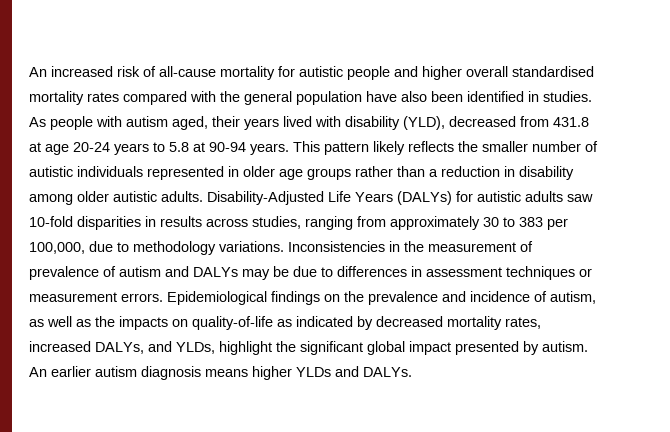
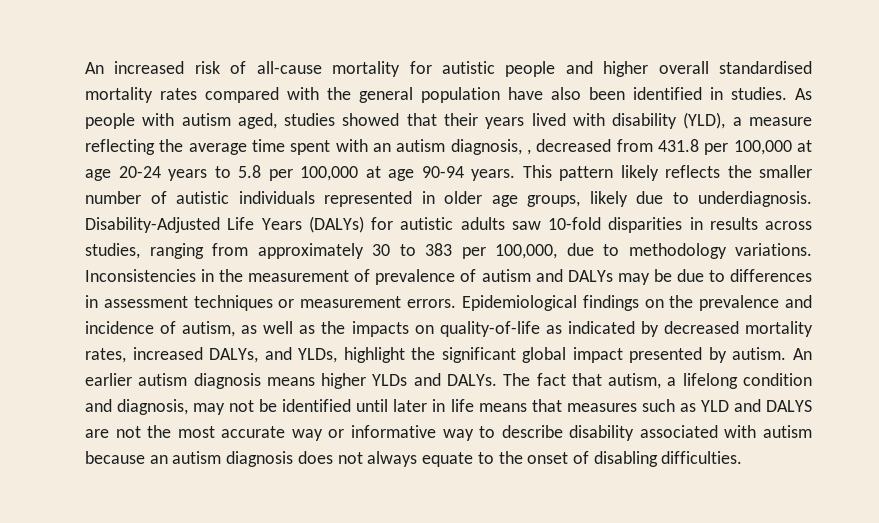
(208, 123) none -> [284,113,437,126] studies showed that
(445, 123) none -> [732,117,813,126] [85,139,531,155] a measure reflecting the average time spent with an autism diagnosis, ,
(589, 122) none -> [704,140,792,155] per 100,000
[193,142,205,152] at -> [268,166,414,181] per 100,000 at age
[307,166,574,180] [29,191,203,205] groups rather than a reduction in disability among older autistic adults. -> [527,191,812,207] groups, likely due to underdiagnosis.
(412, 372) none -> [503,373,813,389] [85,399,812,415] [85,425,812,441] [85,451,743,467] The fact that autism, a lifelong condition and diagnosis, may not be identified until later in life means that measures such as YLD and DALYS are not the most accurate way or informative way to describe disability associated with autism because an autism diagnosis does not always equate to the onset of disabling difficulties.

